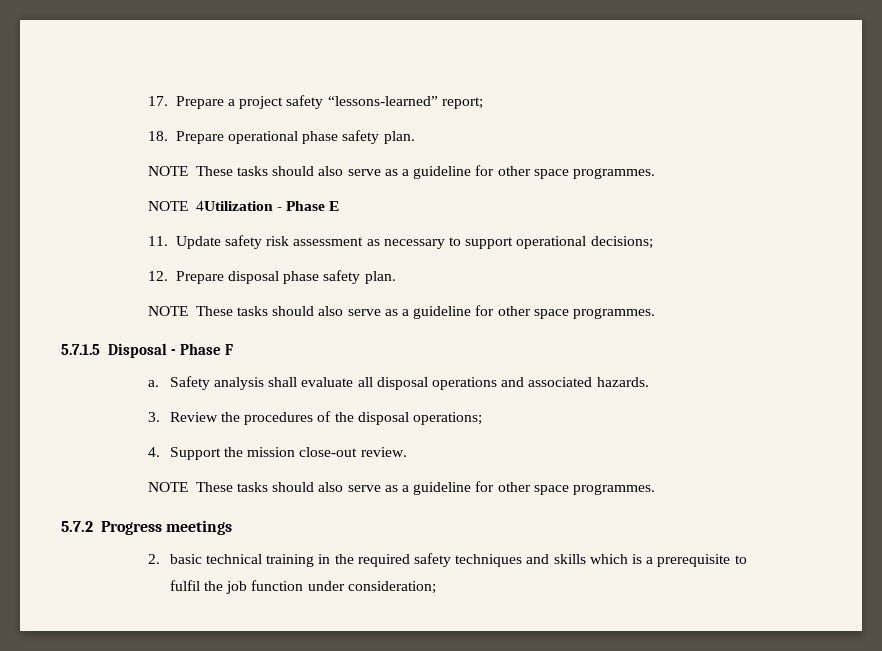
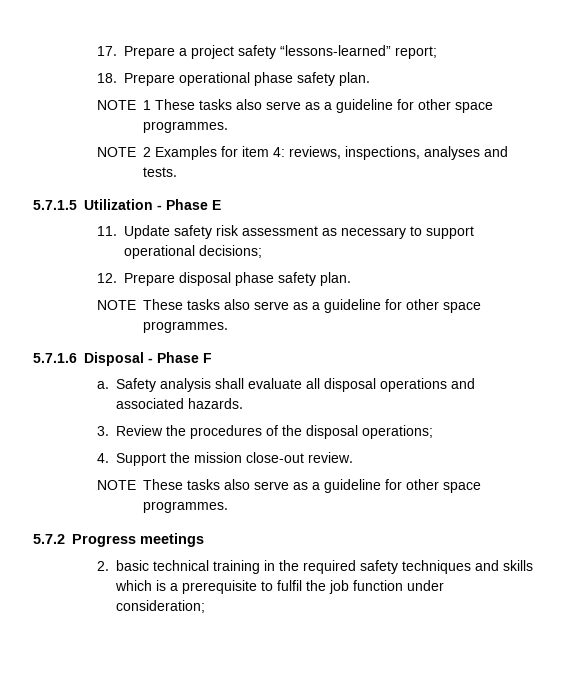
[195,166,315,176] These tasks should -> [143,99,233,110] 1 These tasks
[195,201,273,211] 4Utilization -> [143,146,509,160] [143,167,178,177] [33,199,153,210] 2 Examples for item 4: reviews, inspections, analyses and tests. // 5.7.1.5 Utilization
[272,305,655,319] [61,344,100,355] should also serve as a guideline for other space programmes. // 5.7.1.5 -> [224,299,482,313] [143,321,229,333] [33,353,77,363] also serve as a guideline for other space programmes. // 5.7.1.6
[272,482,315,492] should -> (221, 484) none

